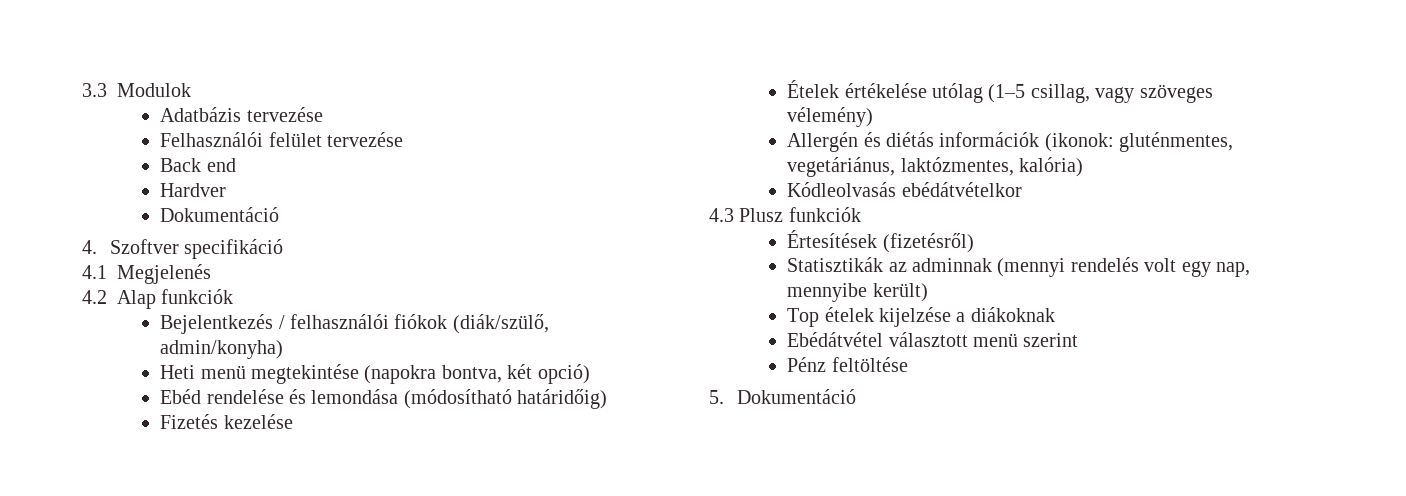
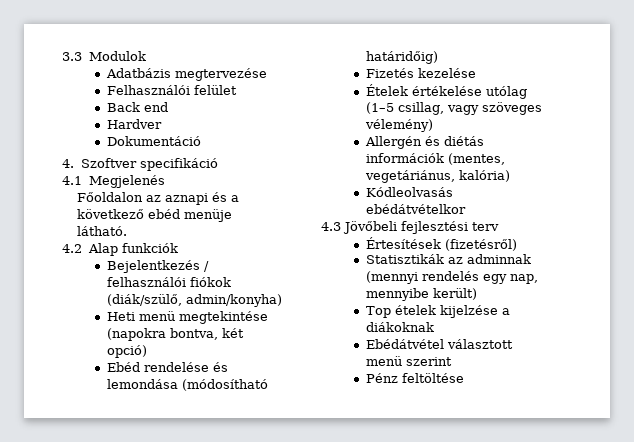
[246,107,323,122] tervezése -> [174,68,267,81] megtervezése
[326,132,403,147] tervezése -> (237, 90) none
(211, 274) none -> [77,192,240,205] [77,209,233,222] [77,226,128,236] // Főoldalon az aznapi és a következő ebéd menüje látható.
[1044,132,1234,152] [787,157,1014,177] (ikonok: gluténmentes, vegetáriánus, laktózmentes, -> [447,153,505,165] [364,170,455,183] (mentes, vegetáriánus,
[739,207,861,222] Plusz funkciók -> [343,221,499,234] Jövőbeli fejlesztési terv
[1144,258,1177,272] volt -> (479, 276) none
[709,389,857,404] // 5. Dokumentáció -> (464, 378) none

